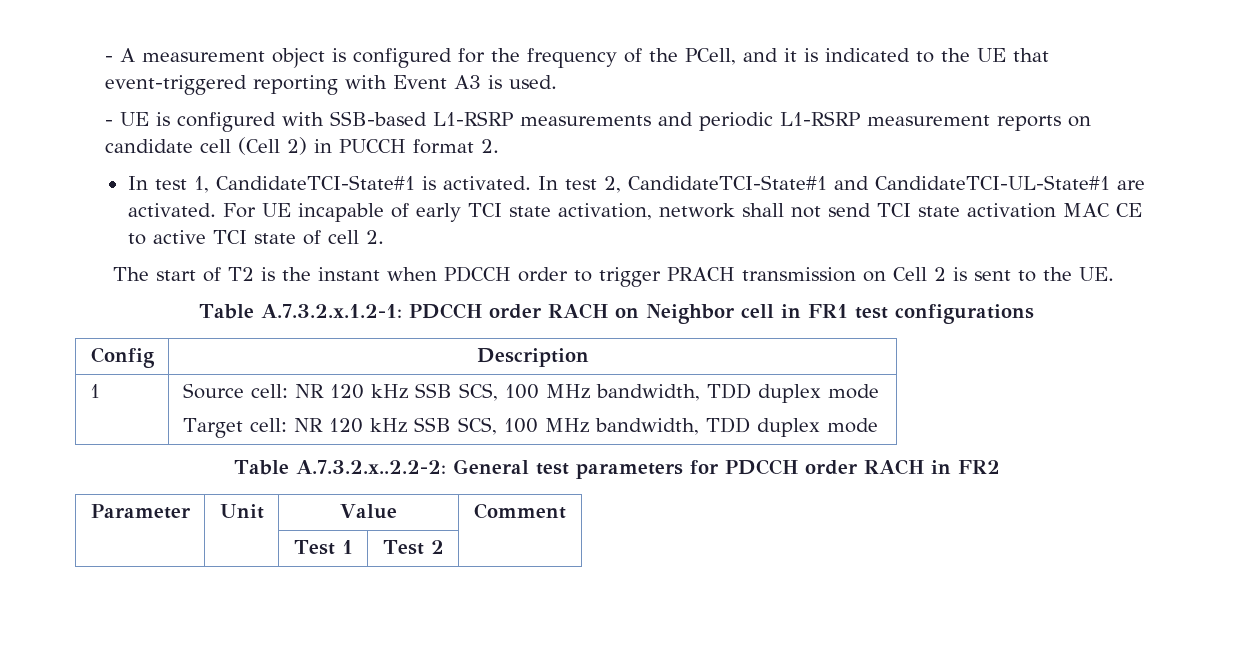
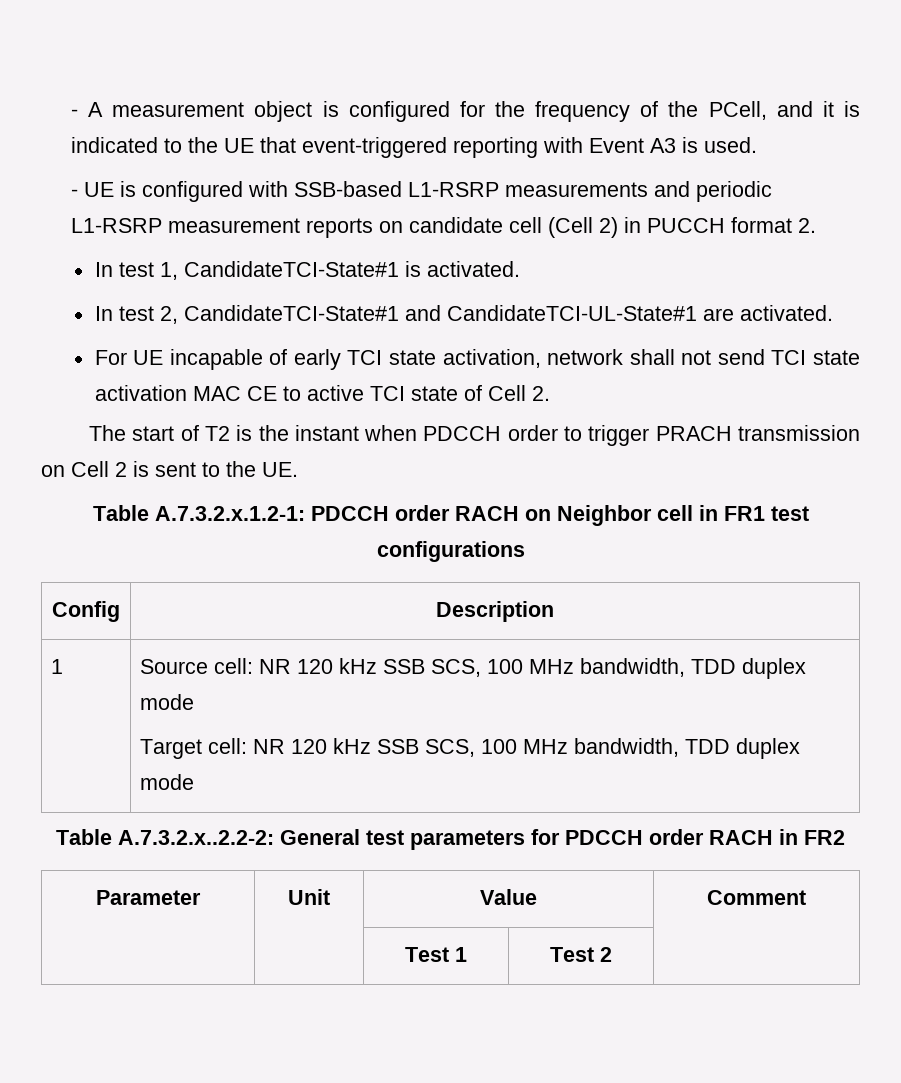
(531, 183) none -> (520, 269) //
(216, 210) none -> (833, 313) //
[327,230,359,244] cell -> [487,385,526,401] Cell

